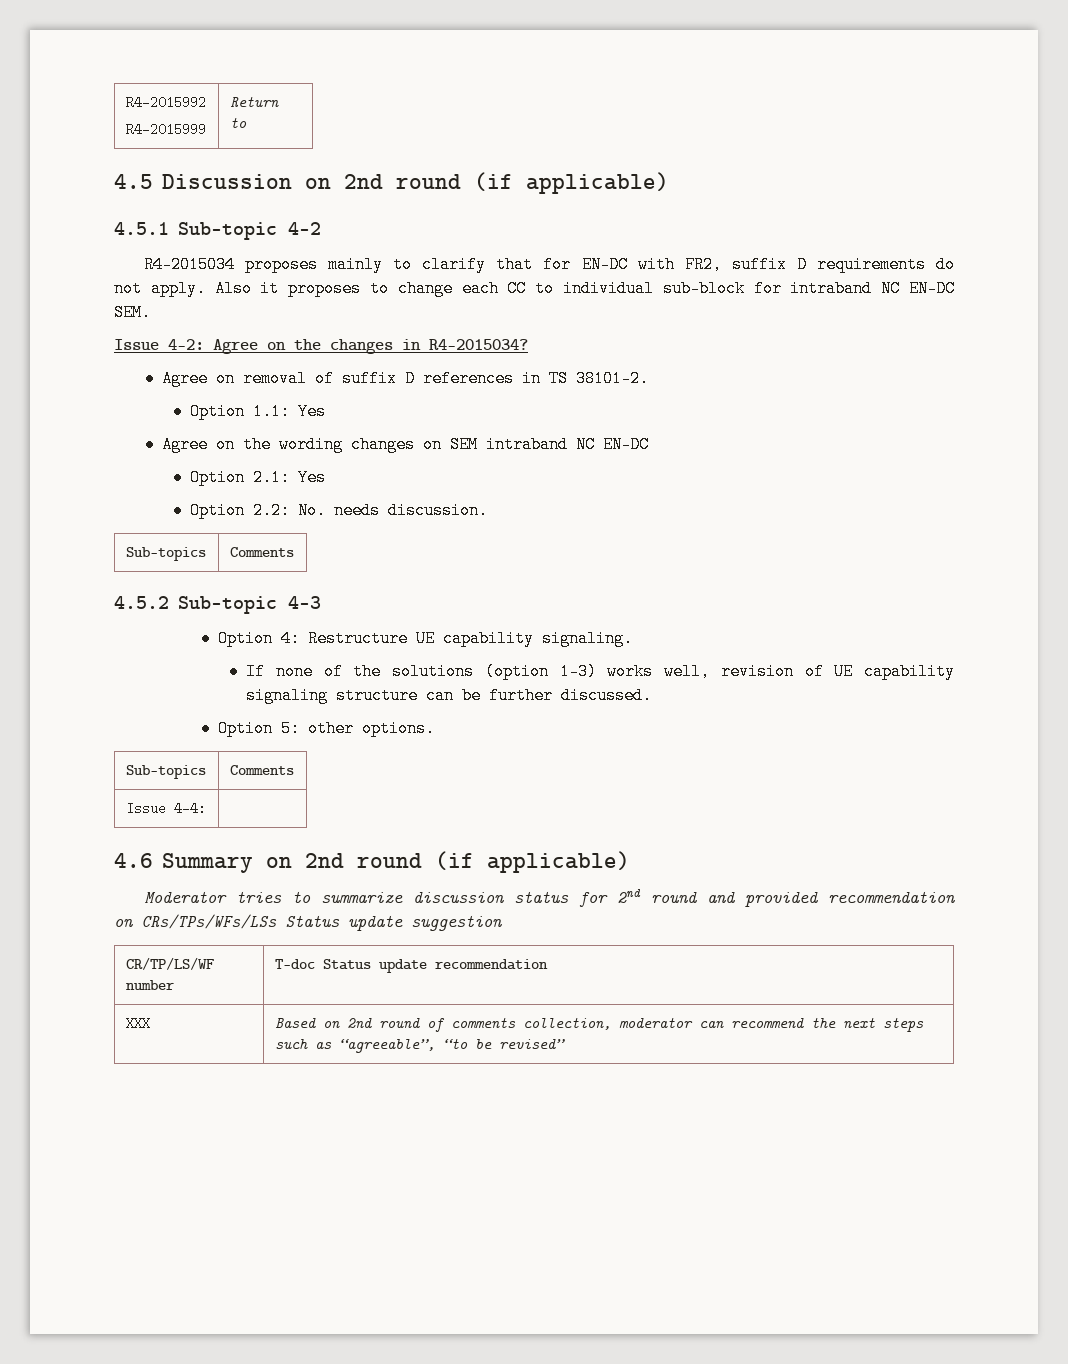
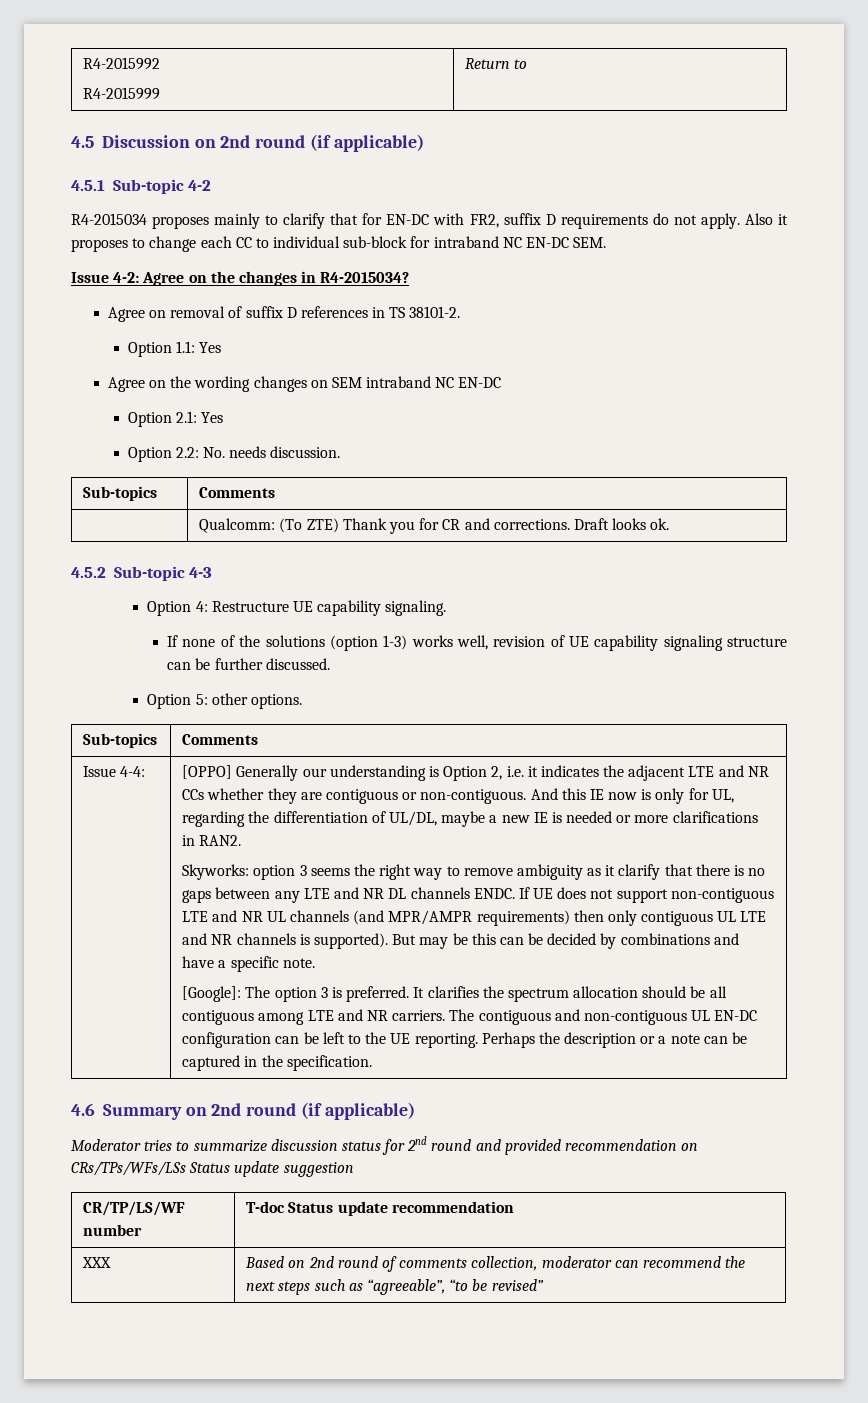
(294, 552) none -> [199,518,670,534] // | Qualcomm: (To ZTE) Thank you for CR and corrections. Draft looks ok.
(206, 808) none -> [182,765,769,781] [182,788,734,804] [182,811,758,827] [182,835,242,846] [182,864,766,880] [182,887,774,903] [182,910,767,926] [182,933,739,949] [182,956,315,972] [182,986,727,1002] [182,1009,758,1025] [182,1032,748,1048] [182,1055,372,1071] [OPPO] Generally our understanding is Option 2, i.e. it indicates the adjacent LTE and NR CCs whether they are contiguous or non-contiguous. And this IE now is only for UL, regarding the differentiation of UL/DL, maybe a new IE is needed or more clarifications in RAN2. // Skyworks: option 3 seems the right way to remove ambiguity as it clarify that there is no gaps between any LTE and NR DL channels ENDC. If UE does not support non-contiguous LTE and NR UL channels (and MPR/AMPR requirements) then only contiguous UL LTE and NR channels is supported). But may be this can be decided by combinations and have a specific note. // [Google]: The option 3 is preferred. It clarifies the spectrum allocation should be all contiguous among LTE and NR carriers. The contiguous and non-contiguous UL EN-DC configuration can be left to the UE reporting. Perhaps the description or a note can be captured in the specification.

